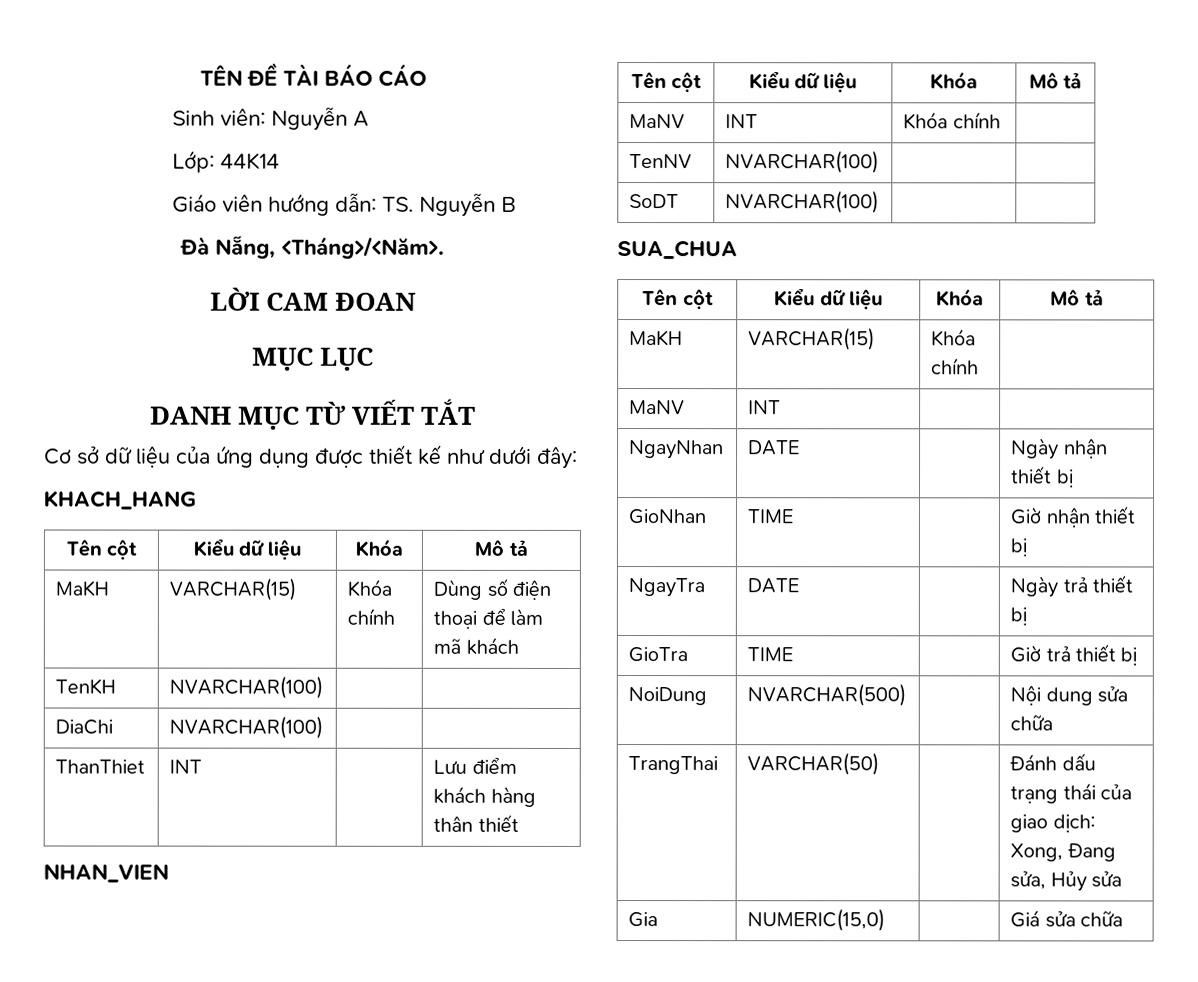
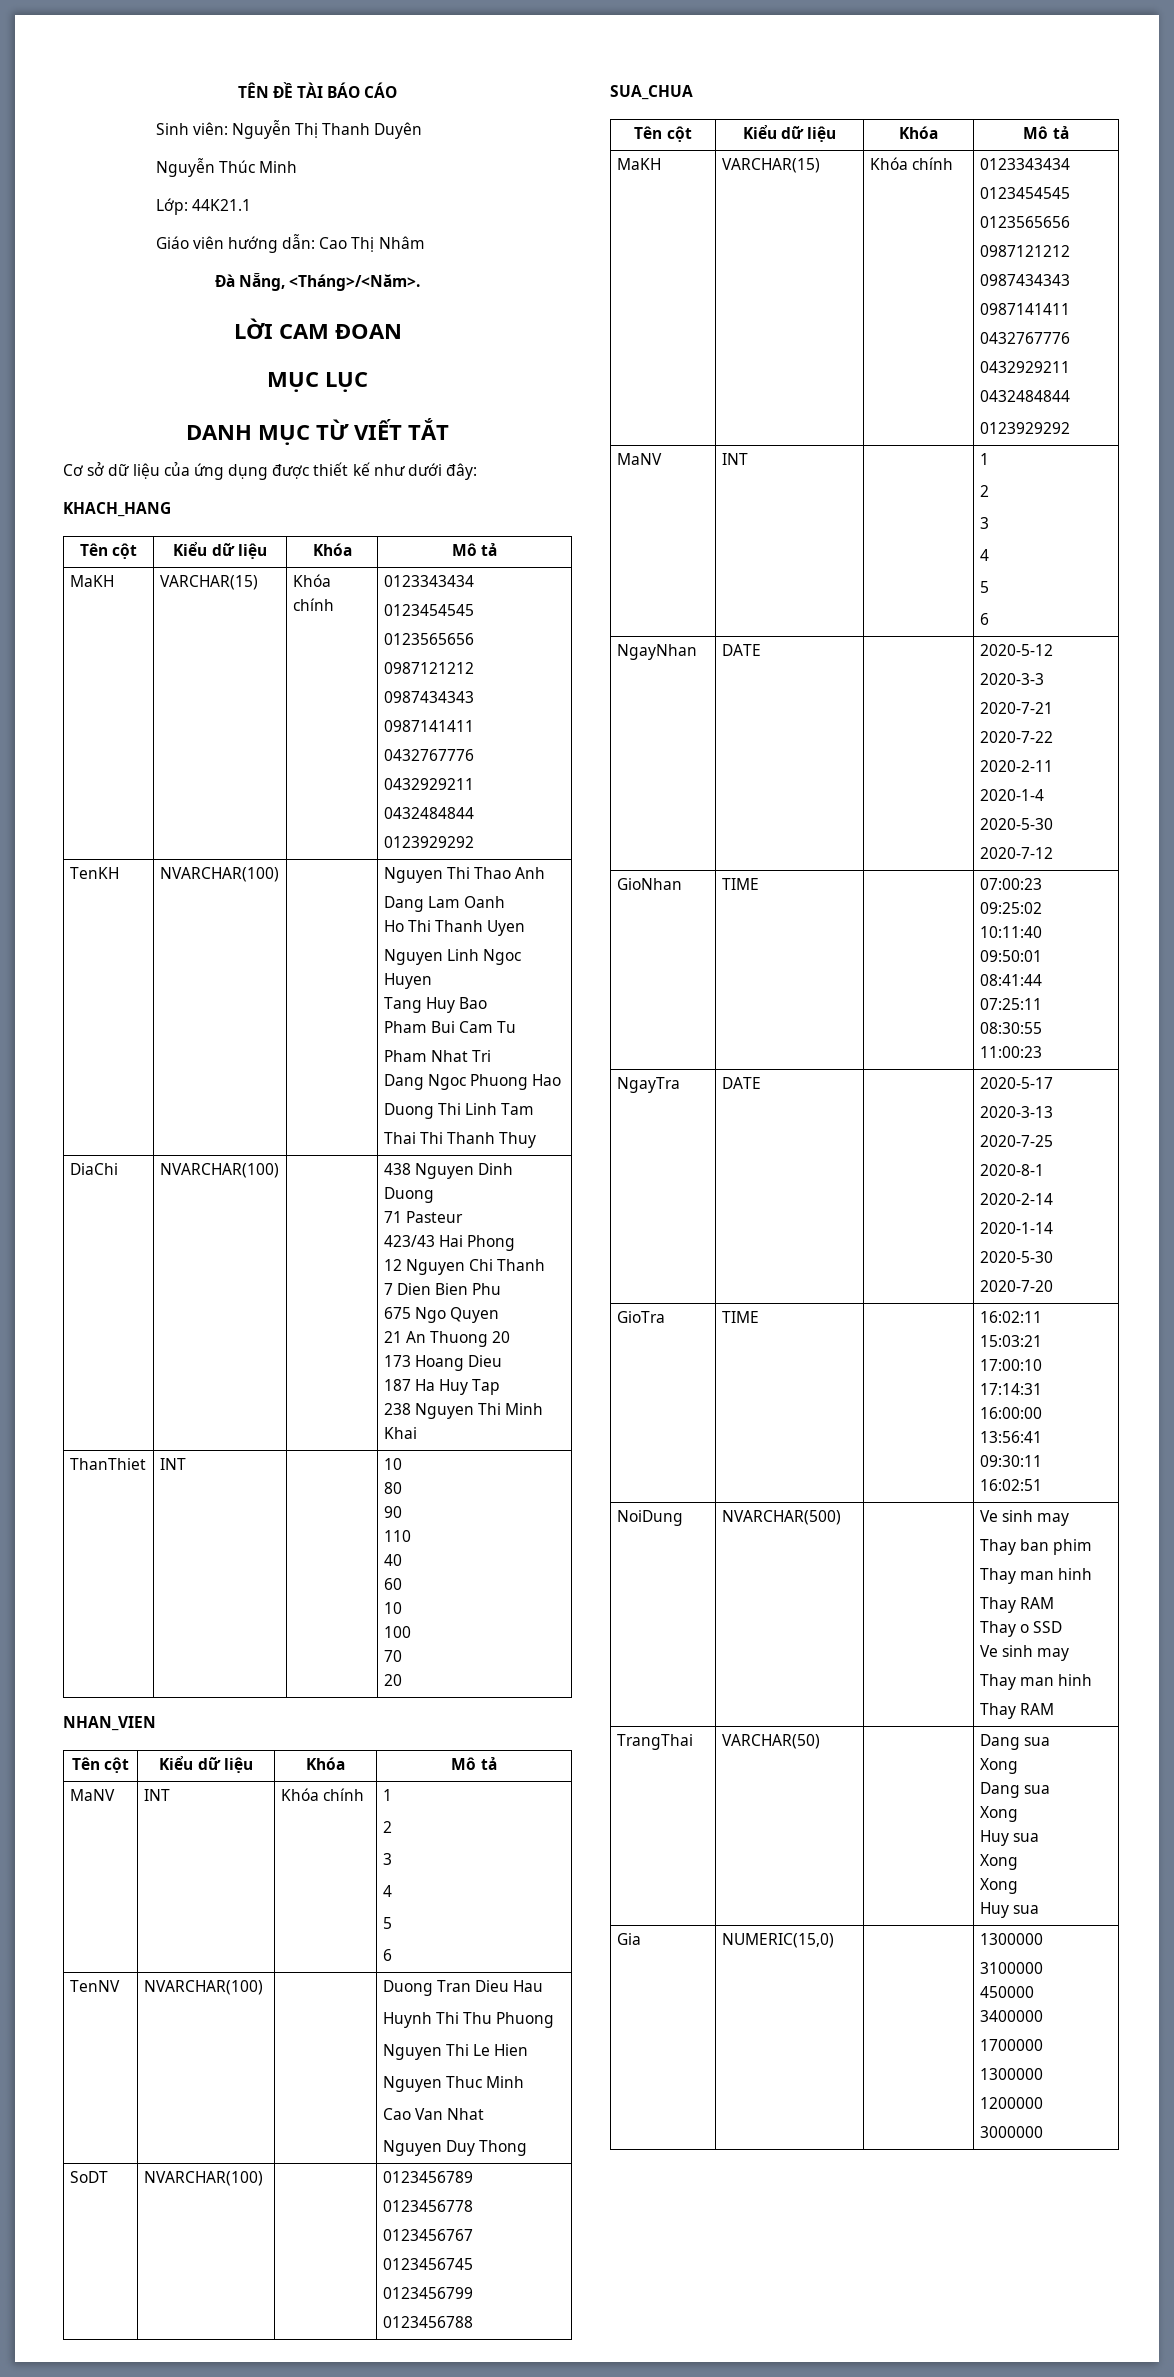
[352,110,369,127] A -> [295,122,423,139] [155,158,297,177] Thị Thanh Duyên // Nguyễn Thúc Minh
[219,152,280,170] 44K14 -> [191,199,251,211] 44K21.1
[381,192,517,217] TS. Nguyễn B -> [319,236,425,252] Cao Thị Nhâm
[433,578,552,600] [433,608,544,629] [433,637,519,655] [55,678,117,695] [169,675,324,699] [55,719,114,735] [169,715,324,739] [55,759,146,774] [169,759,203,774] [433,757,517,774] [433,786,536,807] [433,814,519,832] Dùng số điện thoại để làm mã khách // TenKH | NVARCHAR(100) | | // DiaChi | NVARCHAR(100) | | // ThanThiet | INT | | Lưu điểm khách hàng thân thiết -> [383,575,474,587] [383,604,474,616] [383,633,474,645] [383,662,474,674] [383,691,474,703] [383,720,474,732] [383,749,474,761] [383,778,474,790] [383,807,474,819] [383,836,474,848] [69,867,119,879] [159,867,279,882] [383,867,546,883] [383,896,506,912] [383,920,526,936] [383,949,522,965] [383,973,432,989] [383,997,488,1013] [383,1021,517,1033] [383,1050,492,1062] [383,1074,562,1090] [383,1103,535,1119] [383,1132,537,1148] [69,1163,118,1175] [159,1163,279,1178] [383,1163,514,1179] [383,1187,434,1203] [383,1211,463,1223] [383,1235,516,1251] [383,1259,546,1275] [383,1283,502,1295] [383,1307,500,1323] [383,1331,511,1347] [383,1355,503,1371] [383,1379,501,1395] [383,1403,544,1419] [383,1427,417,1439] [69,1458,146,1470] [159,1458,186,1470] [383,1458,402,1470] [383,1482,402,1494] [383,1506,402,1518] [383,1530,411,1542] [383,1554,402,1566] [383,1578,402,1590] [383,1602,402,1614] [383,1626,411,1638] [383,1650,402,1662] [383,1674,402,1686] 0123343434 // 0123454545 // 0123565656 // 0987121212 // 0987434343 // 0987141411 // 0432767776 // 0432929211 // 0432484844 // 0123929292 // TenKH | NVARCHAR(100) | | Nguyen Thi Thao Anh // Dang Lam Oanh // Ho Thi Thanh Uyen // Nguyen Linh Ngoc Huyen // Tang Huy Bao // Pham Bui Cam Tu // Pham Nhat Tri // Dang Ngoc Phuong Hao // Duong Thi Linh Tam // Thai Thi Thanh Thuy // DiaChi | NVARCHAR(100) | | 438 Nguyen Dinh Duong // 71 Pasteur // 423/43 Hai Phong // 12 Nguyen Chi Thanh // 7 Dien Bien Phu // 675 Ngo Quyen // 21 An Thuong 20 // 173 Hoang Dieu // 187 Ha Huy Tap // 238 Nguyen Thi Minh Khai // ThanThiet | INT | | 10 // 80 // 90 // 110 // 40 // 60 // 10 // 100 // 70 // 20
[629,154,693,169] [725,150,880,174] [629,194,680,209] [725,190,880,214] // TenNV | NVARCHAR(100) | | // SoDT | NVARCHAR(100) | | -> [382,1789,392,1801] [382,1821,392,1833] [382,1853,392,1865] [382,1885,392,1897] [382,1917,392,1929] [382,1949,392,1961] [69,1980,120,1992] [143,1980,263,1995] [382,1980,544,1996] [382,2012,555,2028] [382,2044,529,2060] [382,2076,525,2092] [382,2108,485,2120] [382,2140,528,2156] [69,2171,108,2183] [143,2171,263,2186] [382,2171,473,2183] [382,2200,473,2212] [382,2229,473,2241] [382,2258,473,2270] [382,2287,473,2299] [382,2316,473,2328] 1 // 2 // 3 // 4 // 5 // 6 // TenNV | NVARCHAR(100) | | Duong Tran Dieu Hau // Huynh Thi Thu Phuong // Nguyen Thi Le Hien // Nguyen Thuc Minh // Cao Van Nhat // Nguyen Duy Thong // SoDT | NVARCHAR(100) | | 0123456789 // 0123456778 // 0123456767 // 0123456745 // 0123456799 // 0123456788
[629,400,686,415] [748,400,782,415] [629,440,725,460] [748,440,801,456] [1011,438,1108,460] [1011,466,1074,488] [628,509,707,525] [747,509,794,524] [1010,506,1136,528] [1010,538,1028,557] [628,578,706,598] [747,578,800,594] [1010,575,1134,598] [1010,607,1028,626] [628,647,689,663] [747,647,794,662] [1010,644,1138,666] [628,687,708,706] [747,683,907,707] [1010,685,1129,706] [1010,714,1054,731] [628,756,719,775] [747,752,880,776] [1009,753,1096,771] [1010,783,1133,804] [1010,814,1096,833] [1010,843,1116,862] [1010,871,1123,892] [628,912,659,928] [747,908,886,932] [1010,910,1124,928] // MaNV | INT | | // NgayNhan | DATE | | Ngày nhận thiết bị // GioNhan | TIME | | Giờ nhận thiết bị // NgayTra | DATE | | Ngày trả thiết bị // GioTra | TIME | | Giờ trả thiết bị // NoiDung | NVARCHAR(500) | | Nội dung sửa chữa // TrangThai | VARCHAR(50) | | Đánh dấu trạng thái của giao dịch: Xong, Đang sửa, Hủy sửa // Gia | NUMERIC(15,0) | | Giá sửa chữa -> [979,158,1070,170] [979,187,1070,199] [979,216,1070,228] [979,245,1070,257] [979,274,1070,286] [979,303,1070,315] [979,332,1070,344] [979,361,1070,373] [979,390,1070,402] [979,422,1070,434] [616,453,662,465] [721,453,748,465] [979,453,989,465] [979,485,989,497] [979,517,989,529] [979,549,989,561] [979,581,989,593] [979,613,989,625] [616,644,697,660] [721,644,761,656] [979,644,1053,656] [979,673,1044,685] [979,702,1053,714] [979,731,1053,743] [979,760,1053,772] [979,789,1044,801] [979,818,1053,830] [979,847,1053,859] [616,878,682,890] [721,878,759,890] [979,878,1042,890] [979,902,1042,914] [979,926,1042,938] [979,950,1042,962] [979,974,1042,986] [979,998,1042,1010] [979,1022,1042,1034] [979,1046,1042,1058] [616,1077,680,1093] [721,1077,761,1089] [979,1077,1053,1089] [979,1106,1053,1118] [979,1135,1053,1147] [979,1164,1044,1176] [979,1193,1053,1205] [979,1222,1053,1234] [979,1251,1053,1263] [979,1280,1053,1292] [616,1311,665,1323] [721,1311,759,1323] [979,1311,1042,1323] [979,1335,1042,1347] [979,1359,1042,1371] [979,1383,1042,1395] [979,1407,1042,1419] [979,1431,1042,1443] [979,1455,1042,1467] [979,1479,1042,1491] [616,1510,683,1526] [721,1510,841,1525] [979,1510,1070,1526] [979,1539,1093,1555] [979,1568,1093,1584] [979,1597,1054,1613] [979,1621,1063,1637] [979,1645,1070,1661] [979,1674,1093,1690] [979,1703,1054,1719] [616,1734,693,1750] [721,1734,820,1749] [979,1734,1050,1750] [979,1758,1018,1774] [979,1782,1050,1798] [979,1806,1018,1822] [979,1830,1039,1846] [979,1854,1018,1870] [979,1878,1018,1894] [979,1902,1039,1918] [616,1933,641,1945] [721,1933,834,1948] [979,1933,1043,1945] [979,1962,1043,1974] [979,1986,1034,1998] [979,2010,1043,2022] [979,2039,1043,2051] [979,2068,1043,2080] [979,2097,1043,2109] [979,2126,1043,2138] 0123343434 // 0123454545 // 0123565656 // 0987121212 // 0987434343 // 0987141411 // 0432767776 // 0432929211 // 0432484844 // 0123929292 // MaNV | INT | | 1 // 2 // 3 // 4 // 5 // 6 // NgayNhan | DATE | | 2020-5-12 // 2020-3-3 // 2020-7-21 // 2020-7-22 // 2020-2-11 // 2020-1-4 // 2020-5-30 // 2020-7-12 // GioNhan | TIME | | 07:00:23 // 09:25:02 // 10:11:40 // 09:50:01 // 08:41:44 // 07:25:11 // 08:30:55 // 11:00:23 // NgayTra | DATE | | 2020-5-17 // 2020-3-13 // 2020-7-25 // 2020-8-1 // 2020-2-14 // 2020-1-14 // 2020-5-30 // 2020-7-20 // GioTra | TIME | | 16:02:11 // 15:03:21 // 17:00:10 // 17:14:31 // 16:00:00 // 13:56:41 // 09:30:11 // 16:02:51 // NoiDung | NVARCHAR(500) | | Ve sinh may // Thay ban phim // Thay man hinh // Thay RAM // Thay o SSD // Ve sinh may // Thay man hinh // Thay RAM // TrangThai | VARCHAR(50) | | Dang sua // Xong // Dang sua // Xong // Huy sua // Xong // Xong // Huy sua // Gia | NUMERIC(15,0) | | 1300000 // 3100000 // 450000 // 3400000 // 1700000 // 1300000 // 1200000 // 3000000

